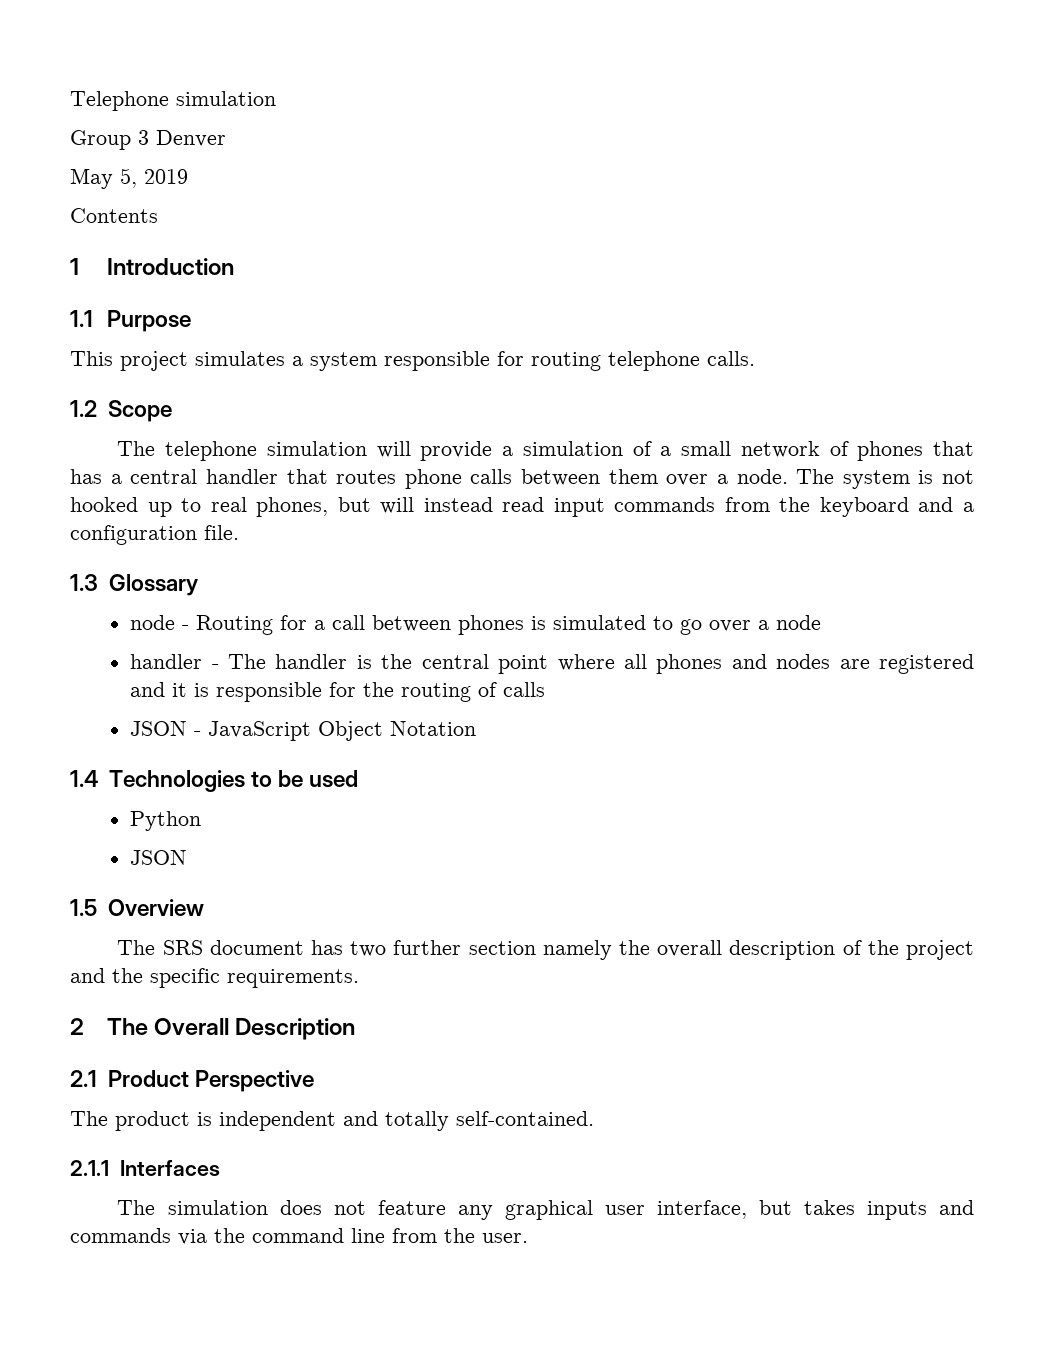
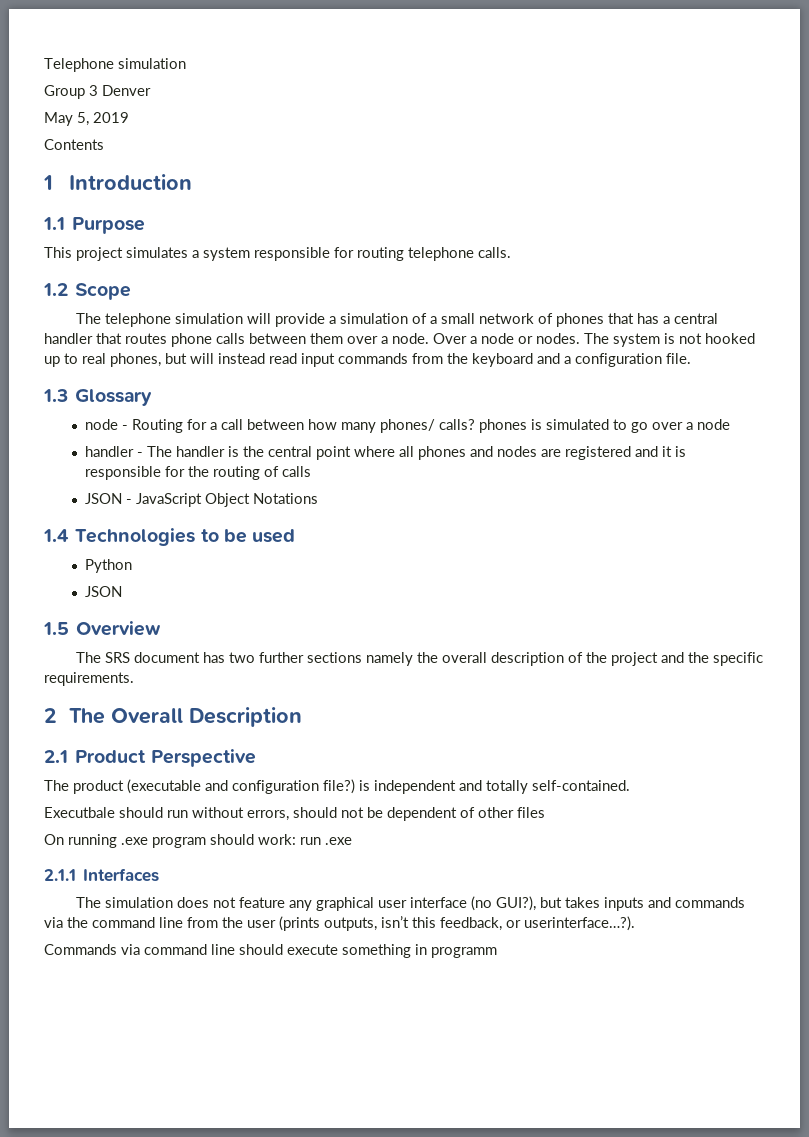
(788, 476) none -> [433,333,580,344] Over a node or nodes.
(452, 623) none -> [307,419,475,433] how many phones/ calls?
[390,721,477,736] Notation -> [252,493,318,504] Notations
[468,941,536,955] section -> [306,652,362,663] sections
(190, 1121) none -> [127,779,355,794] (executable and configuration file?)
(594, 1118) none -> [44,807,545,821] [44,834,352,848] // Executbale should run without errors, should not be dependent of other files // On running .exe program should work: run .exe
[656,1200,747,1219] interface, -> [409,896,536,911] interface (no GUI?),
[482,1233,528,1243] user. -> [247,916,635,931] [44,944,497,958] user (prints outputs, isn’t this feedback, or userinterface…?). // Commands via command line should execute something in programm

